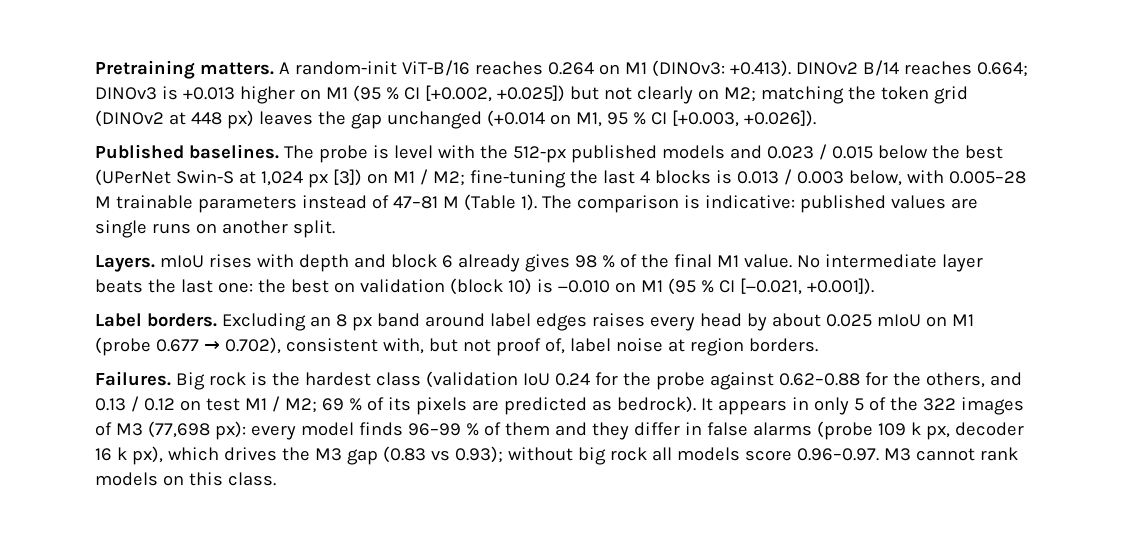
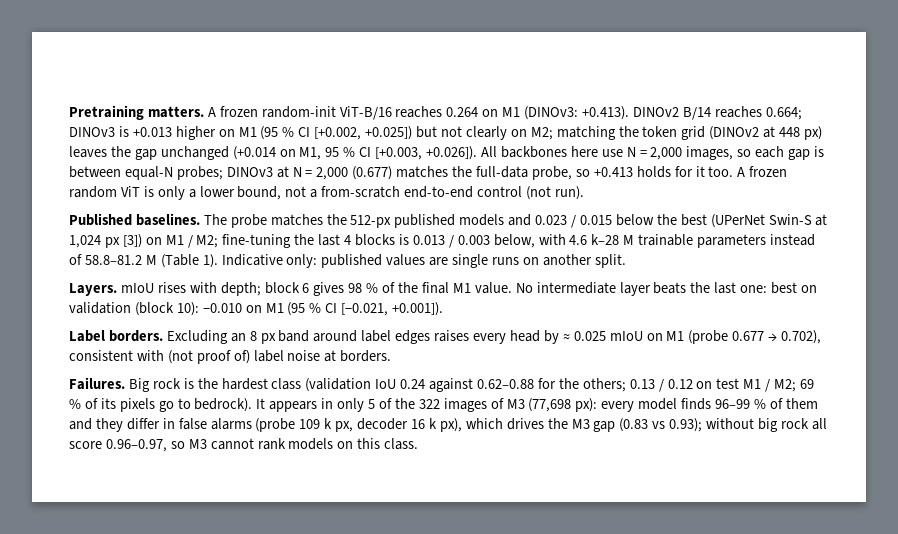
(290, 68) none -> [219,106,258,117] frozen
(816, 118) none -> [480,146,825,160] [69,166,788,180] [69,186,584,200] All backbones here use N = 2,000 images, so each gap is between equal-N probes; DINOv3 at N = 2,000 (0.677) matches the full-data probe, so +0.413 holds for it too. A frozen random ViT is only a lower bound, not a from-scratch end-to-end control (not run).
[372,145,475,159] is level with -> [270,214,323,226] matches
[948,171,1026,184] 0.005–28 -> [569,234,620,245] 4.6 k–28
[392,196,438,209] 47–81 -> [84,255,142,265] 58.8–81.2
[541,195,795,213] The comparison is indicative: -> [221,254,318,268] Indicative only:
[298,254,386,272] depth and -> [220,282,261,296] depth;
[457,254,520,272] already -> (310, 288) none
[257,279,286,293] the -> (768, 289) none
[507,278,553,295] 10) is -> [176,302,199,316] 10):
[771,313,821,327] about -> [562,334,570,341] ≈
[382,338,565,356] with, but not proof of, -> [136,350,250,364] with (not proof of)
[689,338,744,356] region -> (337, 356) none
[594,372,705,390] for the probe -> (426, 384) none
[925,372,1022,388] others, and -> [582,378,626,392] others;
[471,397,612,415] are predicted as -> [158,398,191,412] go to
[676,447,879,461] models score 0.96–0.97. -> [69,439,185,452] score 0.96–0.97, so

